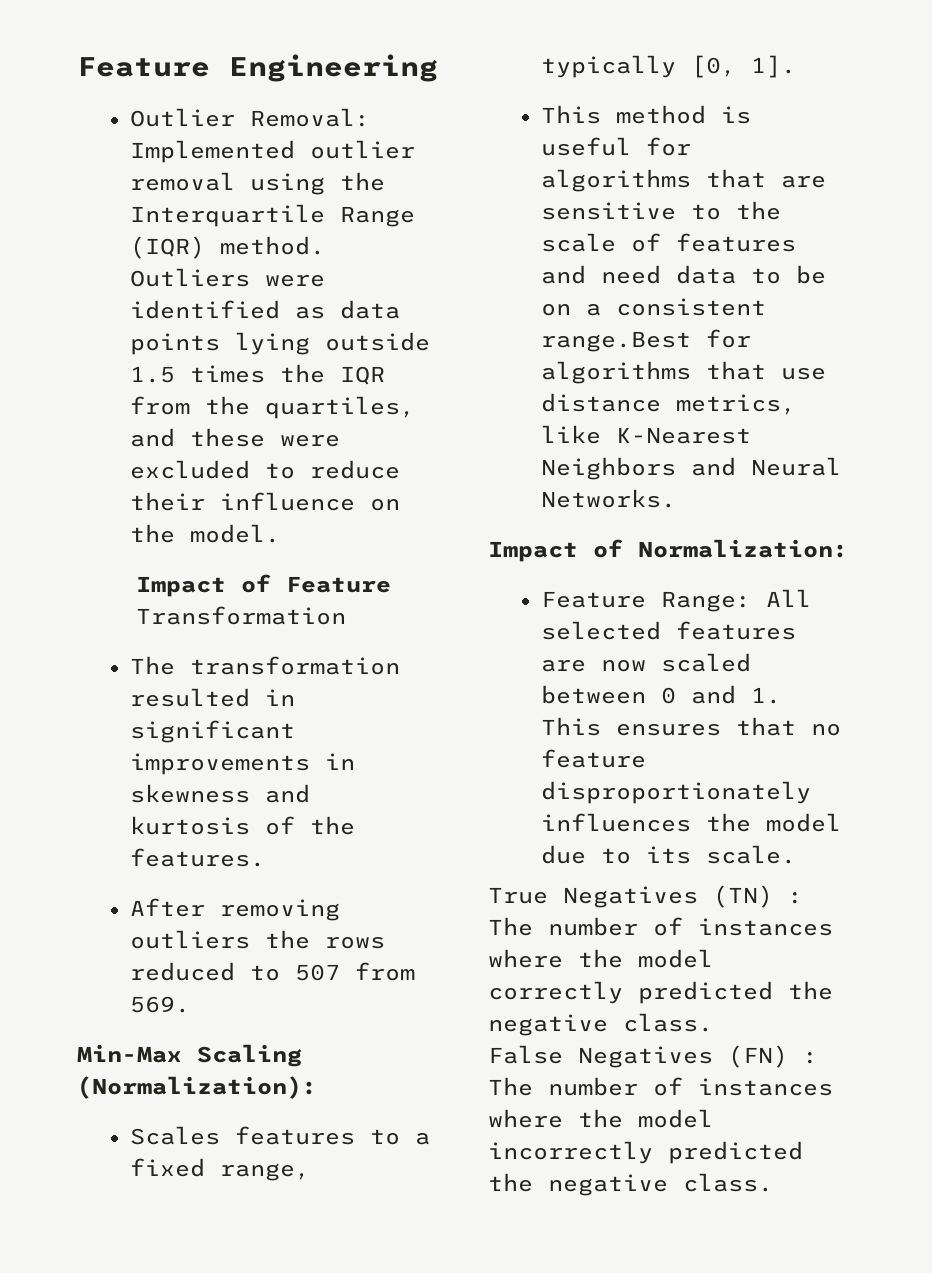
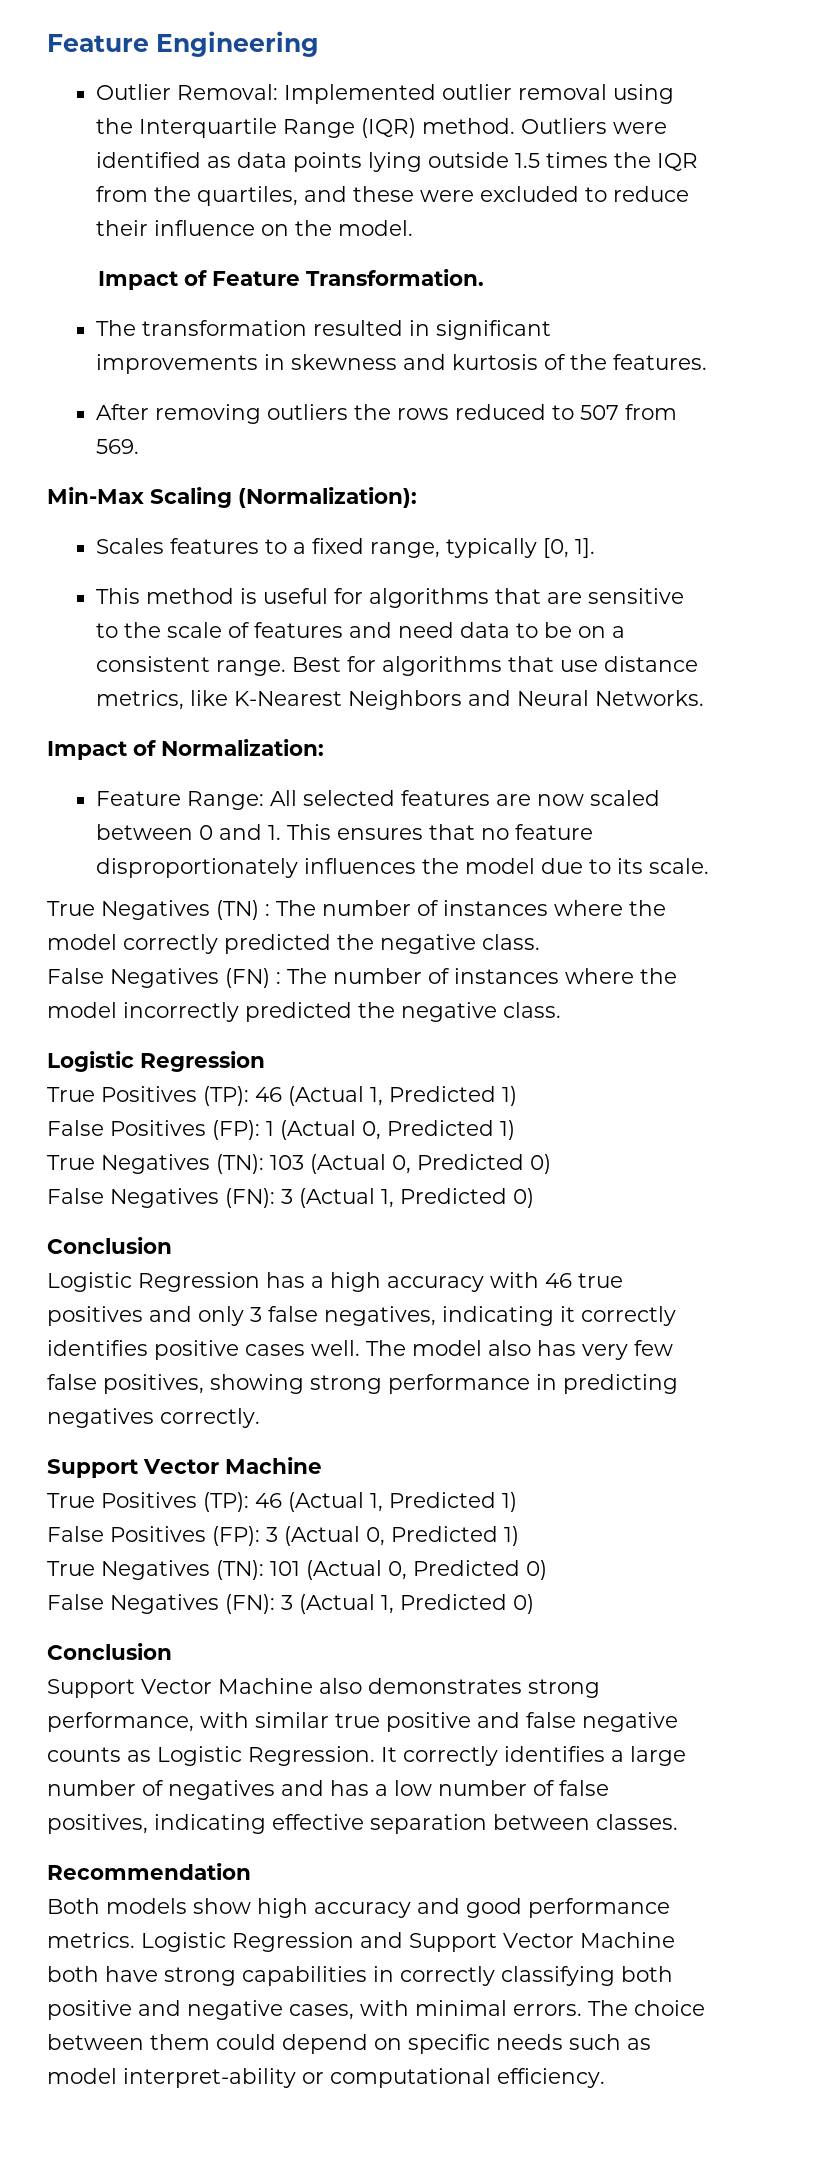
[135,606,346,625] Transformation -> [305,269,484,286] Transformation.
[541,331,692,352] range.Best -> [216,657,342,676] range. Best
(773, 1182) none -> [47,1051,265,1072] [47,1086,517,1106] [47,1120,515,1140] [47,1154,551,1174] [47,1188,534,1208] [47,1237,172,1254] [47,1272,623,1292] [47,1306,676,1326] [47,1340,673,1360] [47,1374,678,1394] [47,1408,260,1428] [47,1457,322,1478] [47,1492,517,1512] [47,1526,519,1546] [47,1560,547,1580] [47,1594,534,1614] [47,1643,172,1660] [47,1678,600,1698] [47,1712,678,1732] [47,1746,686,1766] [47,1780,609,1800] [47,1814,678,1834] [47,1863,251,1880] [47,1898,670,1918] [47,1932,675,1952] [47,1966,673,1986] [47,2000,705,2020] [47,2034,651,2054] [47,2068,605,2088] // Logistic Regression // True Positives (TP): 46 (Actual 1, Predicted 1) // False Positives (FP): 1 (Actual 0, Predicted 1) // True Negatives (TN): 103 (Actual 0, Predicted 0) // False Negatives (FN): 3 (Actual 1, Predicted 0) // Conclusion // Logistic Regression has a high accuracy with 46 true positives and only 3 false negatives, indicating it correctly identifies positive cases well. The model also has very few false positives, showing strong performance in predicting negatives correctly. // Support Vector Machine // True Positives (TP): 46 (Actual 1, Predicted 1) // False Positives (FP): 3 (Actual 0, Predicted 1) // True Negatives (TN): 101 (Actual 0, Predicted 0) // False Negatives (FN): 3 (Actual 1, Predicted 0) // Conclusion // Support Vector Machine also demonstrates strong performance, with similar true positive and false negative counts as Logistic Regression. It correctly identifies a large number of negatives and has a low number of false positives, indicating effective separation between classes. // Recommendation // Both models show high accuracy and good performance metrics. Logistic Regression and Support Vector Machine both have strong capabilities in correctly classifying both positive and negative cases, with minimal errors. The choice between them could depend on specific needs such as model interpret-ability or computational efficiency.

